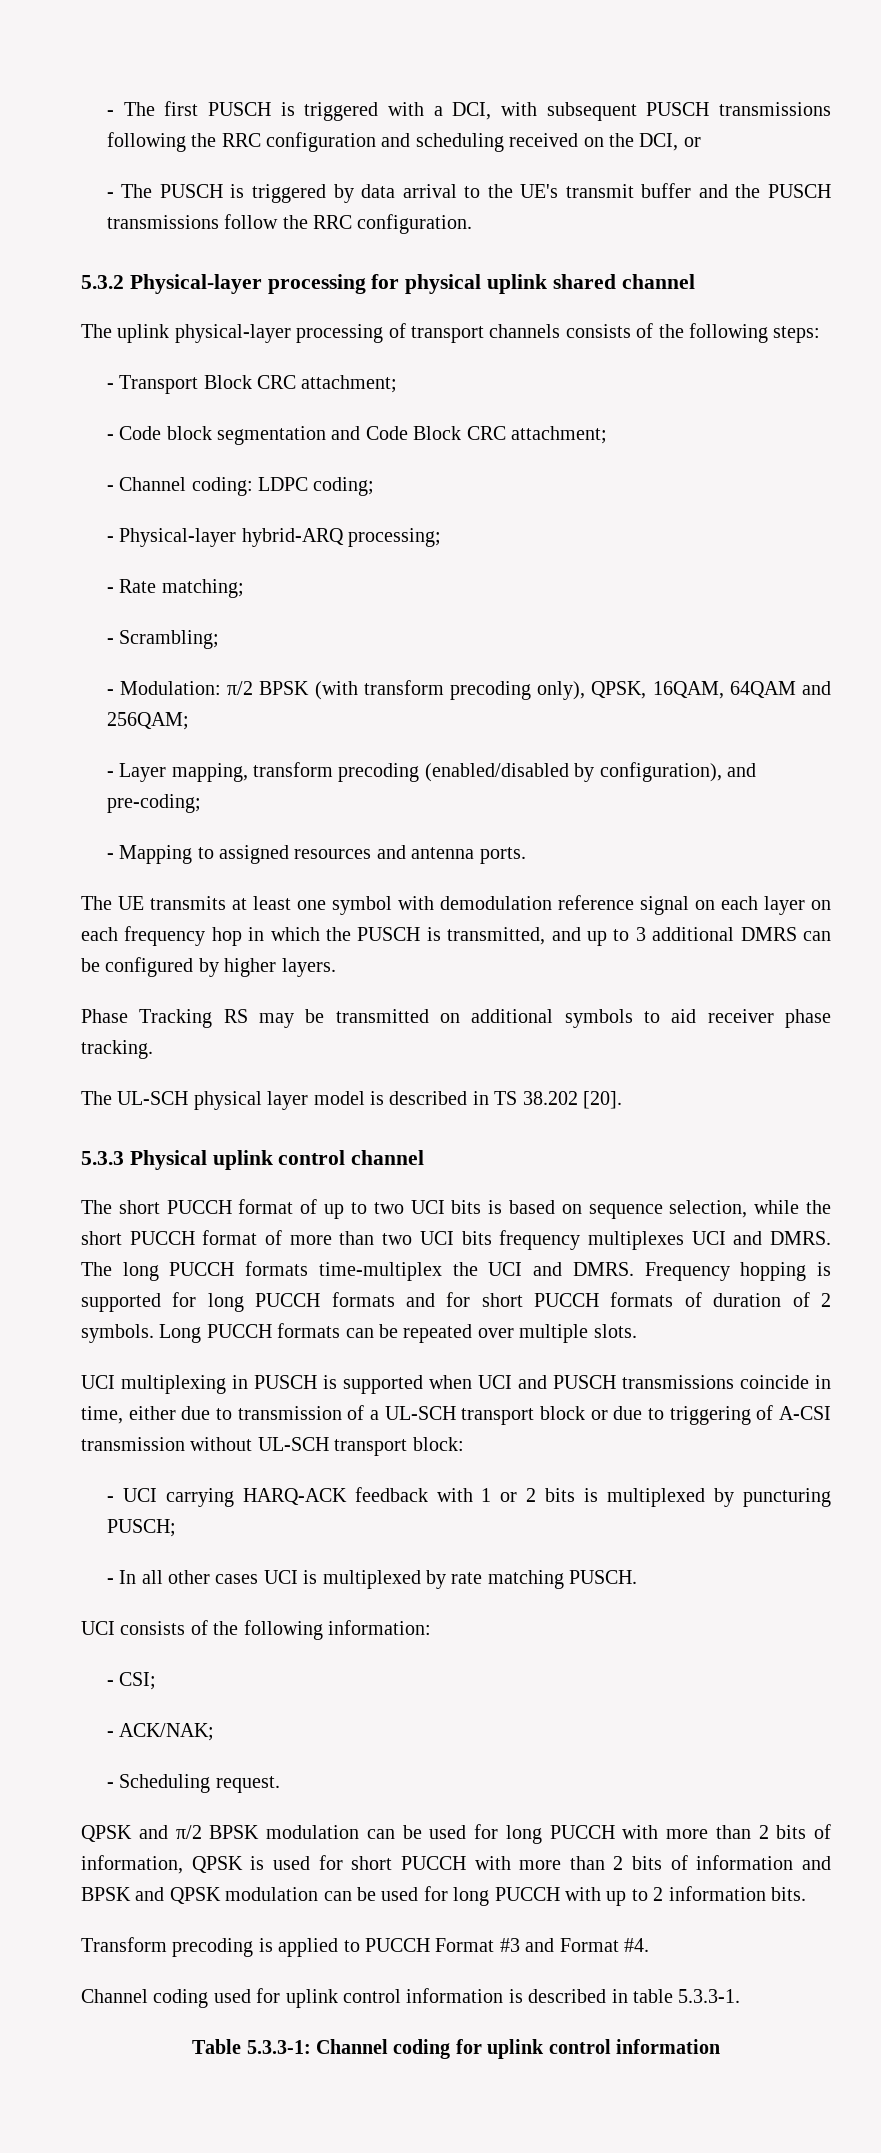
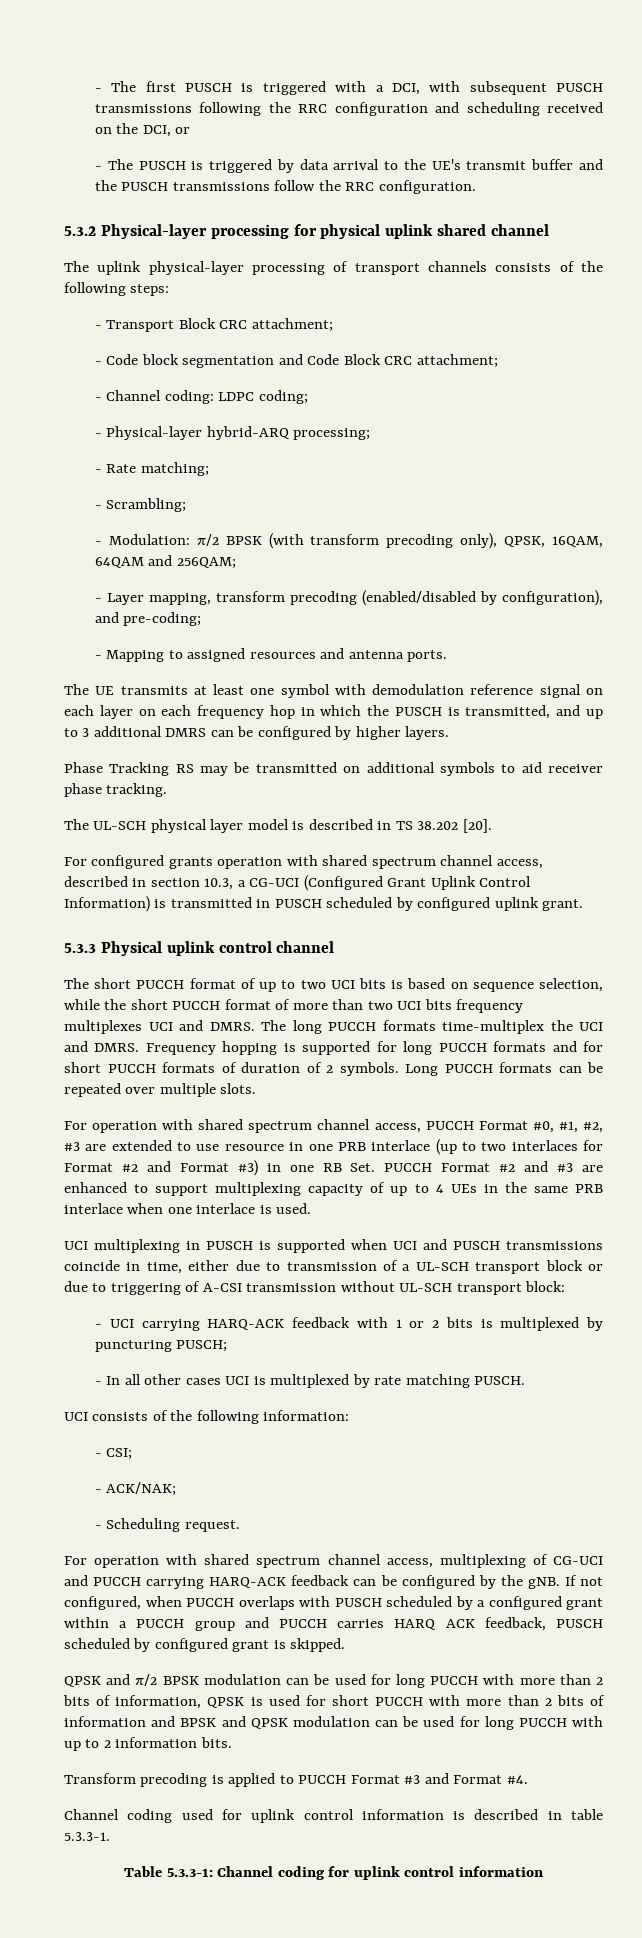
(622, 1100) none -> [64,855,543,869] [64,875,532,891] [64,896,584,912] // For configured grants operation with shared spectrum channel access, described in section 10.3, a CG-UCI (Configured Grant Uplink Control Information) is transmitted in PUSCH scheduled by configured uplink grant.
(637, 1331) none -> [64,1119,603,1133] [64,1139,603,1155] [64,1160,603,1176] [64,1182,604,1196] [64,1203,312,1214] // For operation with shared spectrum channel access, PUCCH Format #0, #1, #2, #3 are extended to use resource in one PRB interlace (up to two interlaces for Format #2 and Format #3) in one RB Set. PUCCH Format #2 and #3 are enhanced to support multiplexing capacity of up to 4 UEs in the same PRB interlace when one interlace is used.
(280, 1784) none -> [64,1554,603,1568] [64,1575,603,1589] [64,1596,603,1610] [64,1617,603,1631] [64,1638,346,1652] // For operation with shared spectrum channel access, multiplexing of CG-UCI and PUCCH carrying HARQ-ACK feedback can be configured by the gNB. If not configured, when PUCCH overlaps with PUSCH scheduled by a configured grant within a PUCCH group and PUCCH carries HARQ ACK feedback, PUSCH scheduled by configured grant is skipped.

